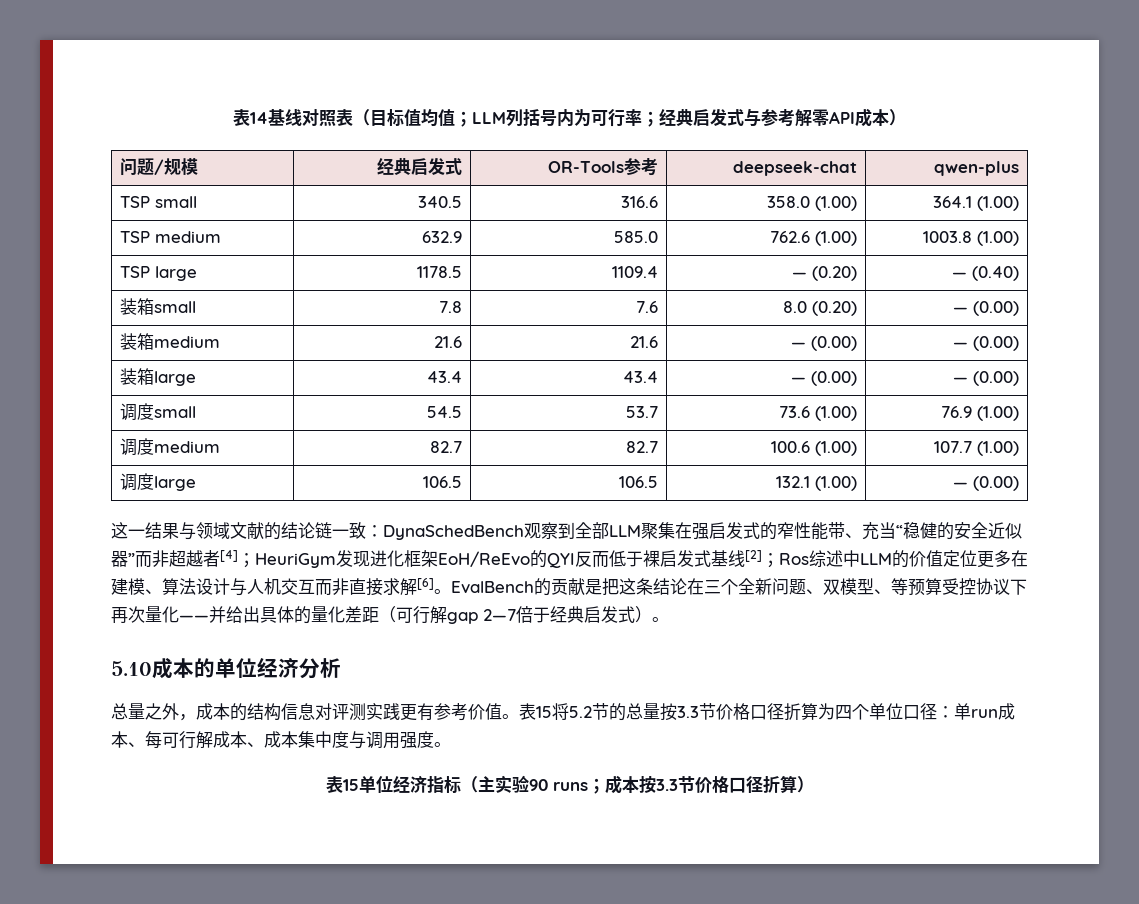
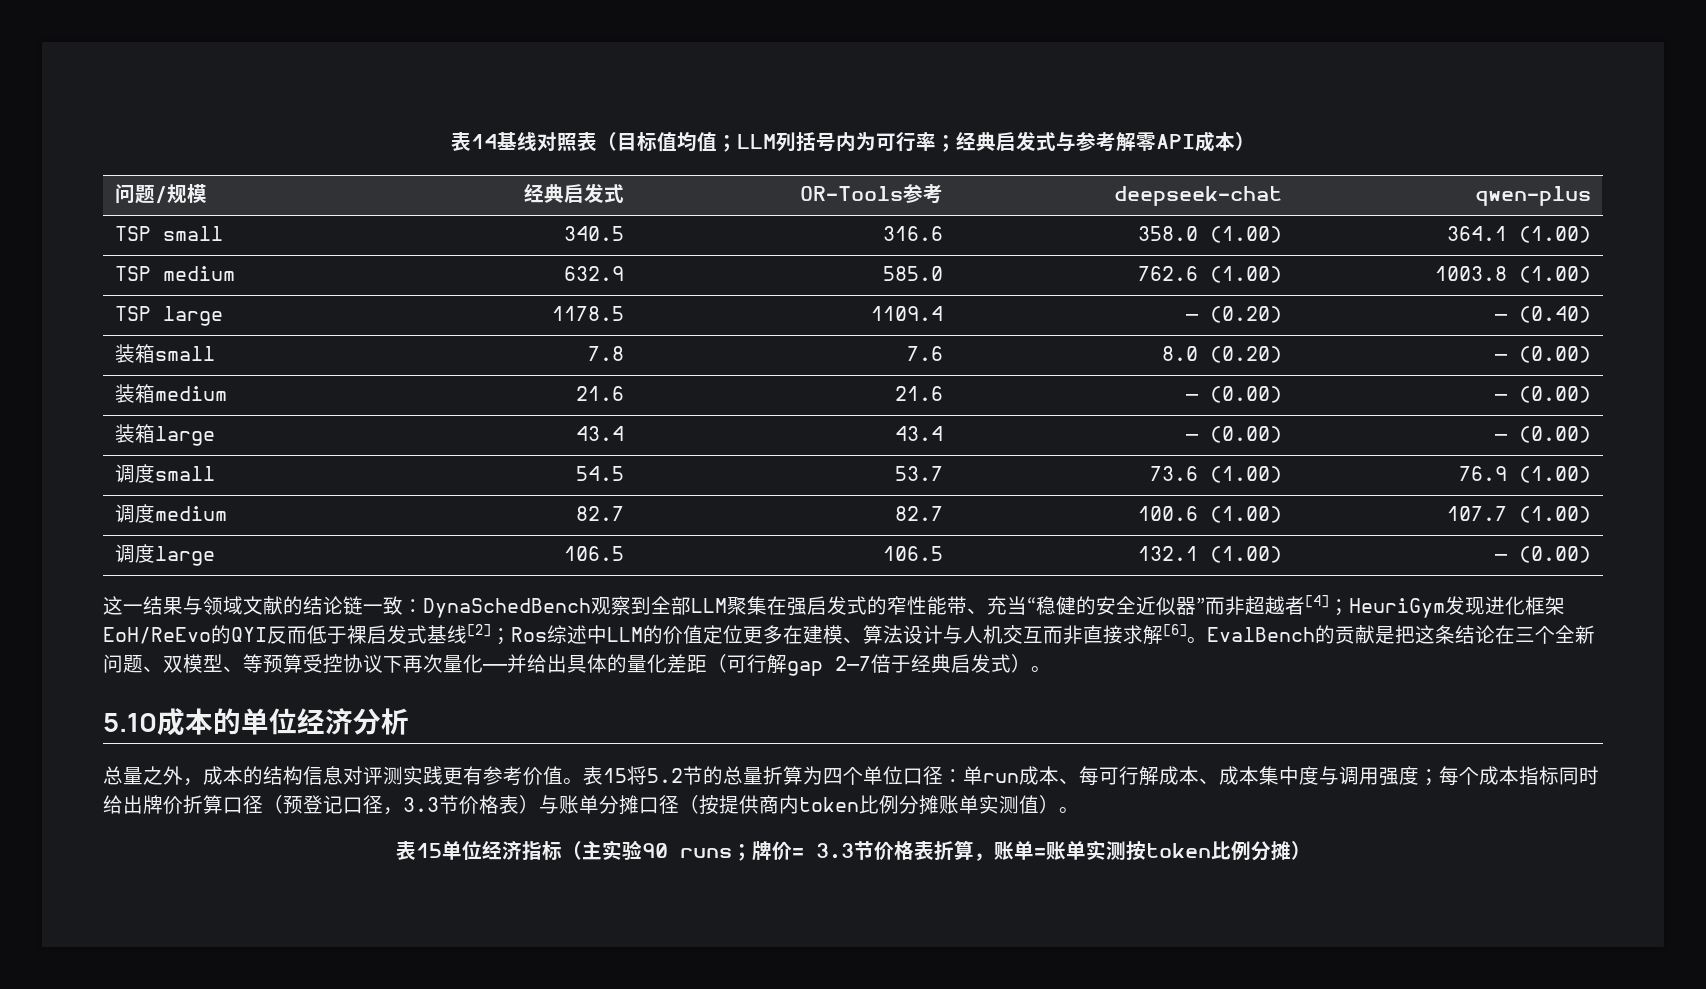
[660,703,784,721] 按3.3节价格口径 -> (763, 776) none
(434, 739) none -> [1419,766,1599,786] [103,795,1059,815] ；每个成本指标同时给出牌价折算口径（预登记口径，3.3节价格表）与账单分摊口径（按提供商内token比例分摊账单实测值）
[604,775,797,794] 成本按3.3节价格口径折算 -> [751,840,1291,861] 牌价= 3.3节价格表折算，账单=账单实测按token比例分摊

